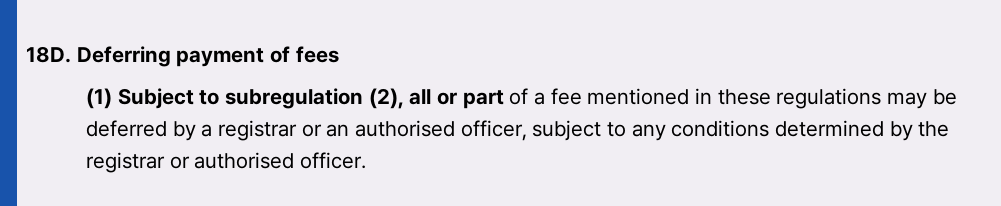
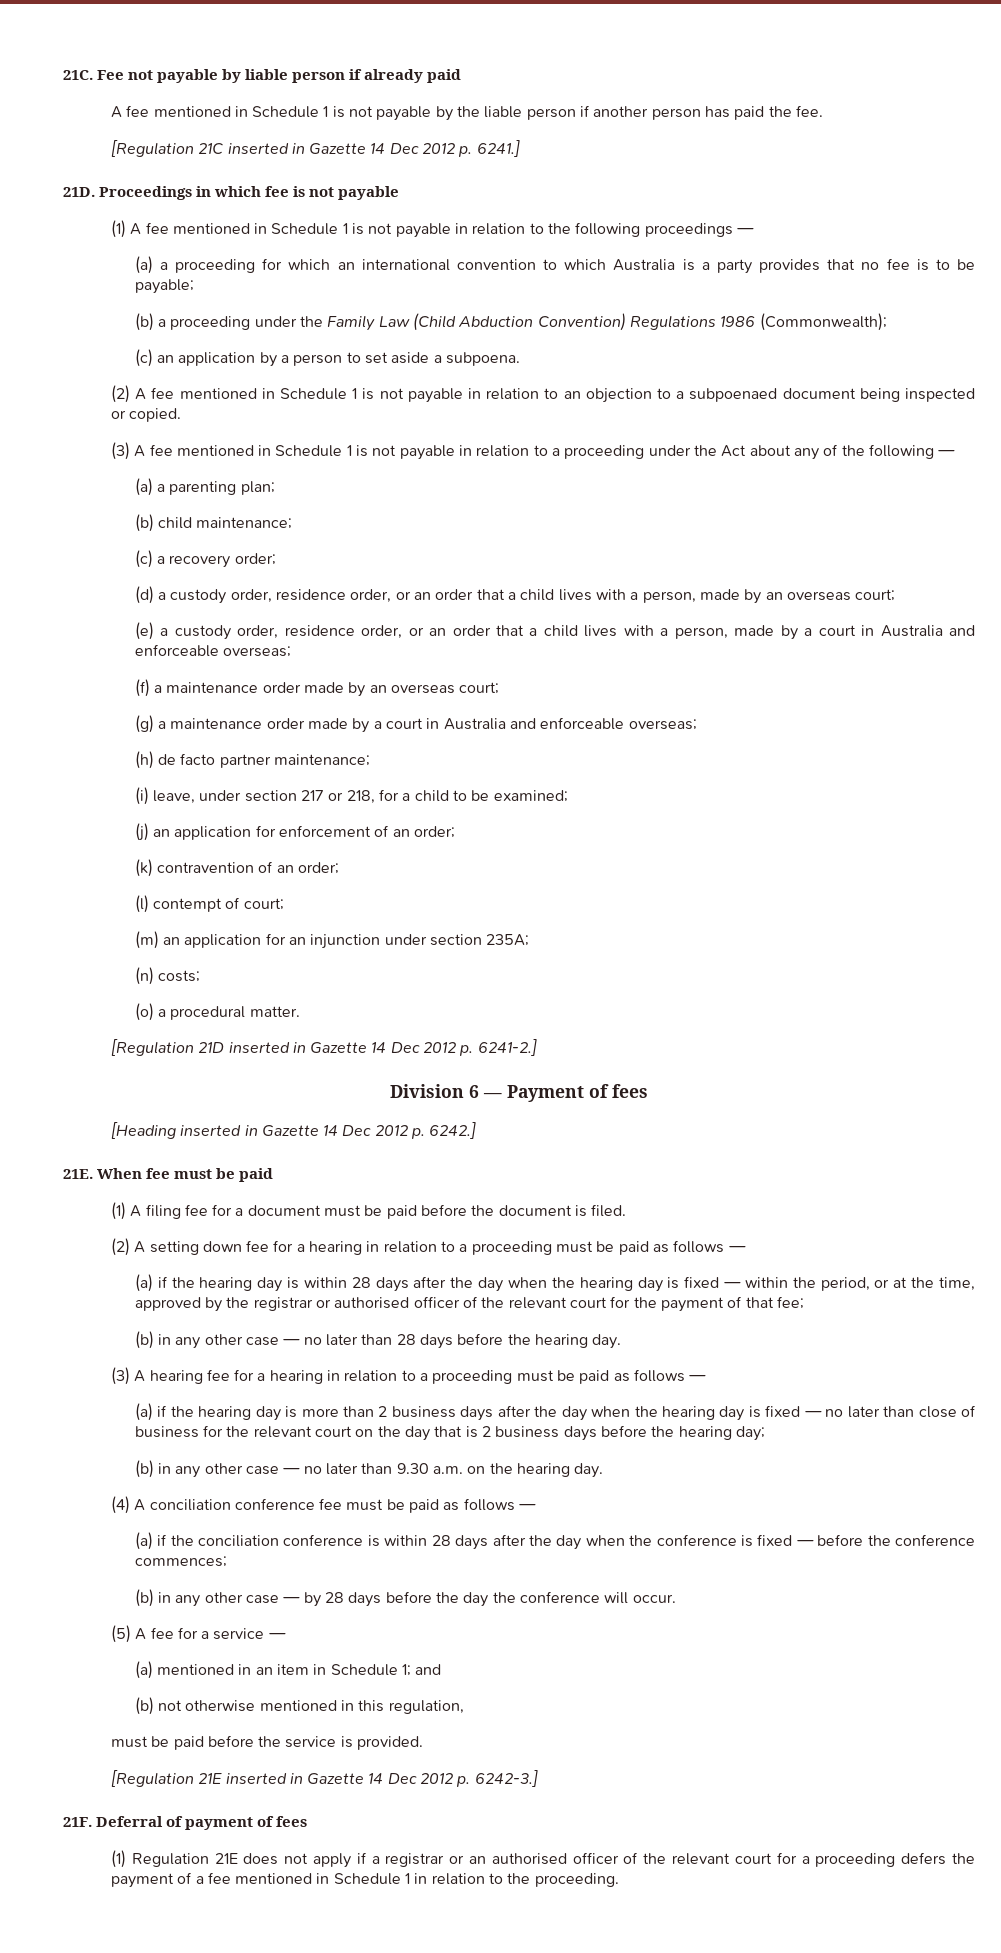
[26,46,339,67] [86,88,504,109] 18D. Deferring payment of fees // (1) Subject to subregulation (2), all or part -> [63,69,462,83] [110,105,823,121] [110,140,520,157] [63,186,400,200] [110,220,755,238] [134,256,975,274] [134,279,194,294] [134,313,887,331] [134,349,521,367] [110,385,975,403] [110,408,182,422] [110,442,956,460] [134,478,275,496] [134,514,293,532] [134,550,276,568] [134,586,896,604] [134,622,975,640] [134,644,292,657] [134,679,500,697] [134,715,697,733] [134,751,371,769] [134,787,568,805] [134,823,456,841] [134,859,340,877] [134,895,284,913] [134,931,530,949] [134,967,201,985] [134,1003,300,1021] [110,1039,537,1056] [390,1084,648,1102] [110,1122,477,1139] [63,1168,274,1182] [110,1202,627,1220] [110,1238,746,1256] [134,1274,976,1292] [134,1296,804,1312] [134,1331,622,1349] [110,1367,707,1385] [134,1403,977,1421] [134,1425,765,1441] [134,1460,604,1478] [110,1496,537,1514] [134,1532,975,1550] [134,1556,227,1567] [134,1589,676,1607] [110,1625,286,1643] [134,1661,442,1679] [134,1697,464,1715] [110,1735,424,1750] [110,1770,538,1787] [63,1816,308,1830] [110,1850,975,1868] [110,1873,174,1888] 21C. Fee not payable by liable person if already paid // A fee mentioned in Schedule 1 is not payable by the liable person if another person has paid the fee. // [Regulation 21C inserted in Gazette 14 Dec 2012 p. 6241.] // 21D. Proceedings in which fee is not payable // (1) A fee mentioned in Schedule 1 is not payable in relation to the following proceedings — // (a) a proceeding for which an international convention to which Australia is a party provides that no fee is to be payable; // (b) a proceeding under the Family Law (Child Abduction Convention) Regulations 1986 (Commonwealth); // (c) an application by a person to set aside a subpoena. // (2) A fee mentioned in Schedule 1 is not payable in relation to an objection to a subpoenaed document being inspected or copied. // (3) A fee mentioned in Schedule 1 is not payable in relation to a proceeding under the Act about any of the following — // (a) a parenting plan; // (b) child maintenance; // (c) a recovery order; // (d) a custody order, residence order, or an order that a child lives with a person, made by an overseas court; // (e) a custody order, residence order, or an order that a child lives with a person, made by a court in Australia and enforceable overseas; // (f) a maintenance order made by an overseas court; // (g) a maintenance order made by a court in Australia and enforceable overseas; // (h) de facto partner maintenance; // (i) leave, under section 217 or 218, for a child to be examined; // (j) an application for enforcement of an order; // (k) contravention of an order; // (l) contempt of court; // (m) an application for an injunction under section 235A; // (n) costs; // (o) a procedural matter. // [Regulation 21D inserted in Gazette 14 Dec 2012 p. 6241-2.] // Division 6 — Payment of fees // [Heading inserted in Gazette 14 Dec 2012 p. 6242.] // 21E. When fee must be paid // (1) A filing fee for a document must be paid before the document is filed. // (2) A setting down fee for a hearing in relation to a proceeding must be paid as follows — // (a) if the hearing day is within 28 days after the day when the hearing day is fixed — within the period, or at the time, approved by the registrar or authorised officer of the relevant court for the payment of that fee; // (b) in any other case — no later than 28 days before the hearing day. // (3) A hearing fee for a hearing in relation to a proceeding must be paid as follows — // (a) if the hearing day is more than 2 business days after the day when the hearing day is fixed — no later than close of business for the relevant court on the day that is 2 business days before the hearing day; // (b) in any other case — no later than 9.30 a.m. on the hearing day. // (4) A conciliation conference fee must be paid as follows — // (a) if the conciliation conference is within 28 days after the day when the conference is fixed — before the conference commences; // (b) in any other case — by 28 days before the day the conference will occur. // (5) A fee for a service — // (a) mentioned in an item in Schedule 1; and // (b) not otherwise mentioned in this regulation, // must be paid before the service is provided. // [Regulation 21E inserted in Gazette 14 Dec 2012 p. 6242-3.] // 21F. Deferral of payment of fees // (1) Regulation 21E does not apply if a registrar or an authorised officer of the relevant court for a proceeding defers the payment
[717,88,957,109] [86,120,950,141] [86,152,367,173] these regulations may be deferred by a registrar or an authorised officer, subject to any conditions determined by the registrar or authorised officer. -> [333,1873,619,1887] Schedule 1 in relation to the proceeding.

